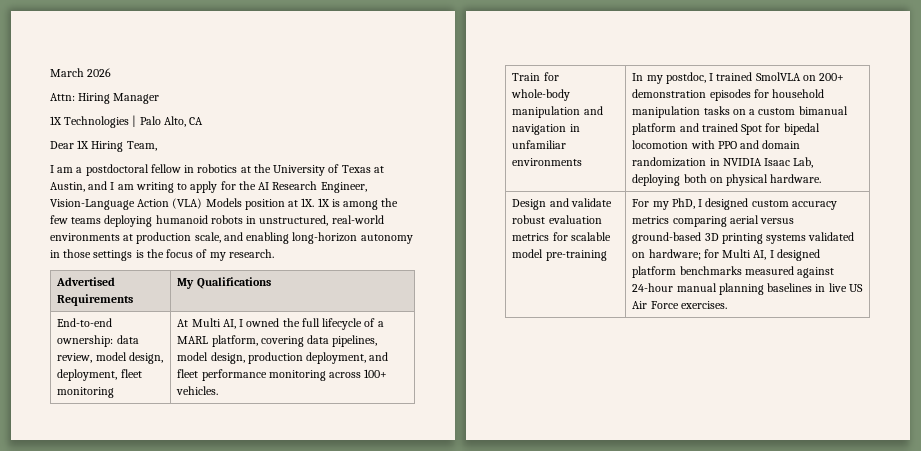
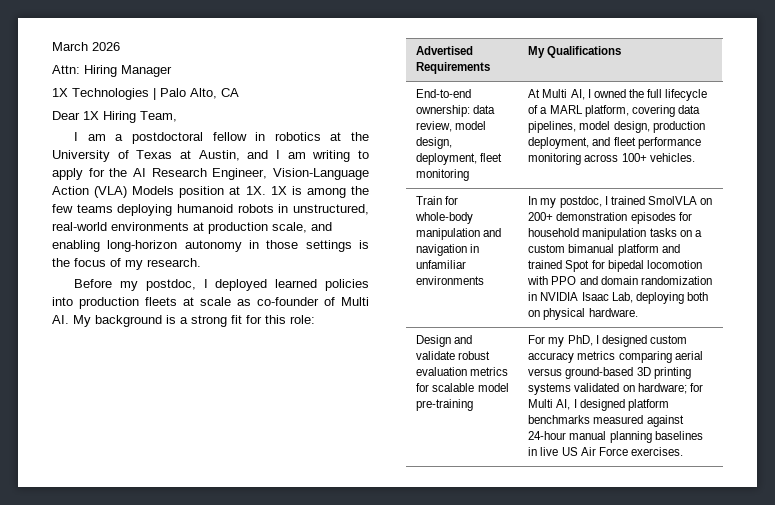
(274, 253) none -> [74,279,369,291] [52,297,369,309] [52,315,315,327] // Before my postdoc, I deployed learned policies into production fleets at scale as co-founder of Multi AI. My background is a strong fit for this role:

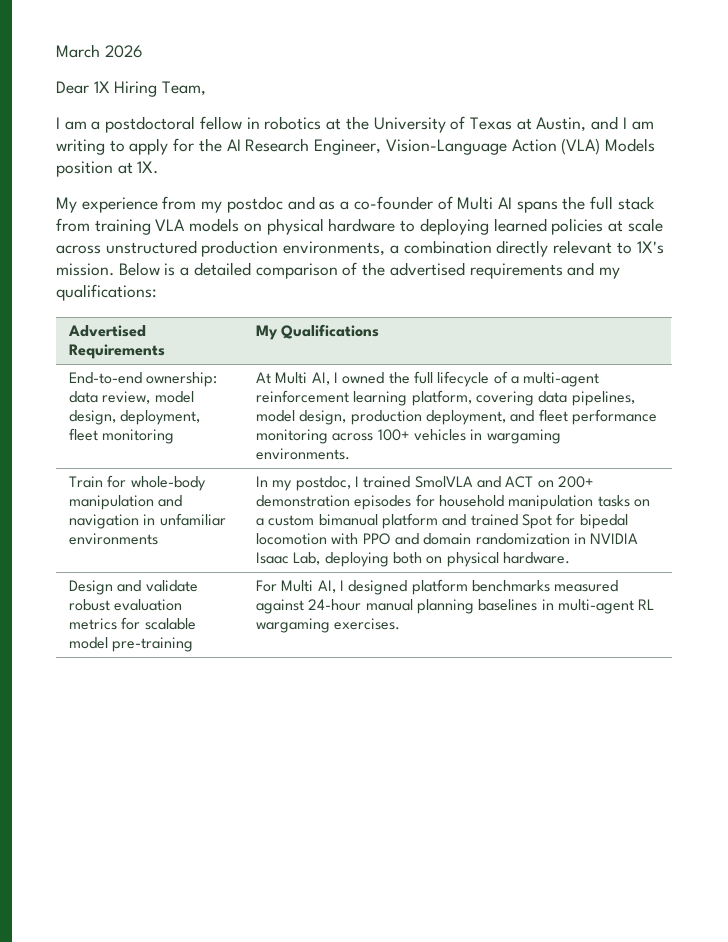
[52,65,172,77] [52,88,239,100] // Attn: Hiring Manager // 1X Technologies | Palo Alto, CA -> (143, 51) none
[270,186,369,198] [52,204,369,216] [52,222,332,234] [52,240,370,252] [52,258,201,270] [74,279,369,291] [52,297,369,309] [52,315,315,327] 1X is among the few teams deploying humanoid robots in unstructured, real-world environments at production scale, and enabling long-horizon autonomy in those settings is the focus of my research. // Before my postdoc, I deployed learned policies into production fleets at scale as co-founder of Multi AI. My background is a strong fit for this role: -> [56,196,655,213] [56,218,663,235] [56,240,664,257] [56,262,620,279] [56,284,157,301] // My experience from my postdoc and as a co-founder of Multi AI spans the full stack from training VLA models on physical hardware to deploying learned policies at scale across unstructured production environments, a combination directly relevant to 1X's mission. Below is a detailed comparison of the advertised requirements and my qualifications:
[549,105,583,114] MARL -> [523,372,600,387] [256,390,408,406] multi-agent reinforcement learning
[649,153,695,162] vehicles. -> [414,429,561,444] [256,448,351,460] vehicles in wargaming environments.
(697, 200) none -> [476,476,534,488] and ACT
[548,335,687,347] [528,351,703,363] [528,367,691,379] [528,383,703,395] my PhD, I designed custom accuracy metrics comparing aerial versus ground-based 3D printing systems validated on hardware; for -> (278, 586) none
[540,447,628,456] live US Air Force -> [557,599,655,614] [256,618,331,633] multi-agent RL wargaming

